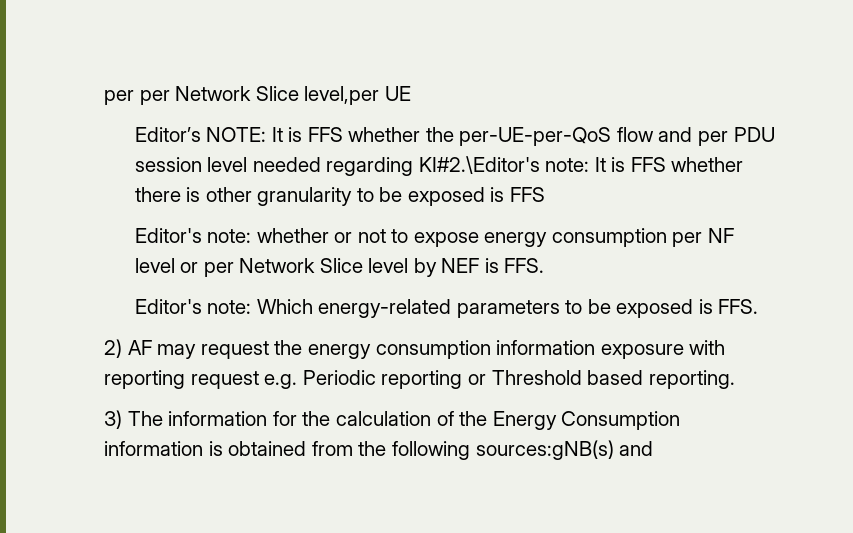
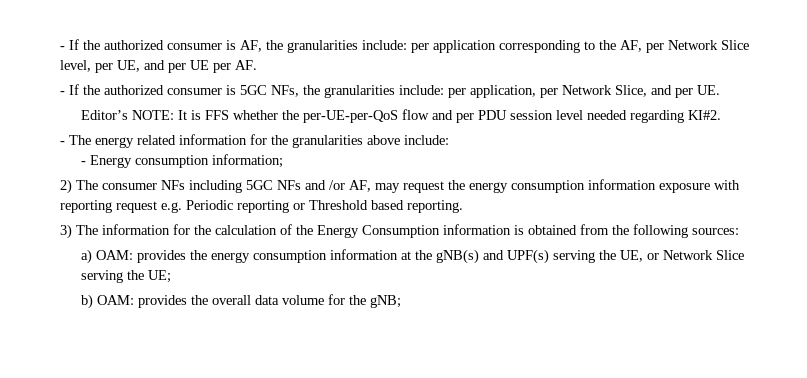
[104,86,411,105] per per Network Slice level,per UE -> [59,39,749,53] [59,60,257,73] [59,84,720,98] - If the authorized consumer is AF, the granularities include: per application corresponding to the AF, per Network Slice level, per UE, and per UE per AF. // - If the authorized consumer is 5GC NFs, the granularities include: per application, per Network Slice, and per UE.
[418,156,744,174] [134,187,545,206] [134,228,734,247] [134,258,545,277] [134,299,759,318] [104,339,152,358] KI#2.\Editor's note: It is FFS whether there is other granularity to be exposed is FFS // Editor's note: whether or not to expose energy consumption per NF level or per Network Slice level by NEF is FFS. // Editor's note: Which energy-related parameters to be exposed is FFS. // 2) AF -> [687,110,721,120] [59,134,449,148] [80,154,283,168] [59,179,371,194] KI#2. // - The energy related information for the granularities above include: // - Energy consumption information; // 2) The consumer NFs including 5GC NFs and /or AF,
[475,440,654,460] sources:gNB(s) and -> [691,228,739,235] [80,249,744,264] [80,270,171,283] [80,294,401,309] sources: // a) OAM: provides the energy consumption information at the gNB(s) and UPF(s) serving the UE, or Network Slice serving the UE; // b) OAM: provides the overall data volume for the gNB;

